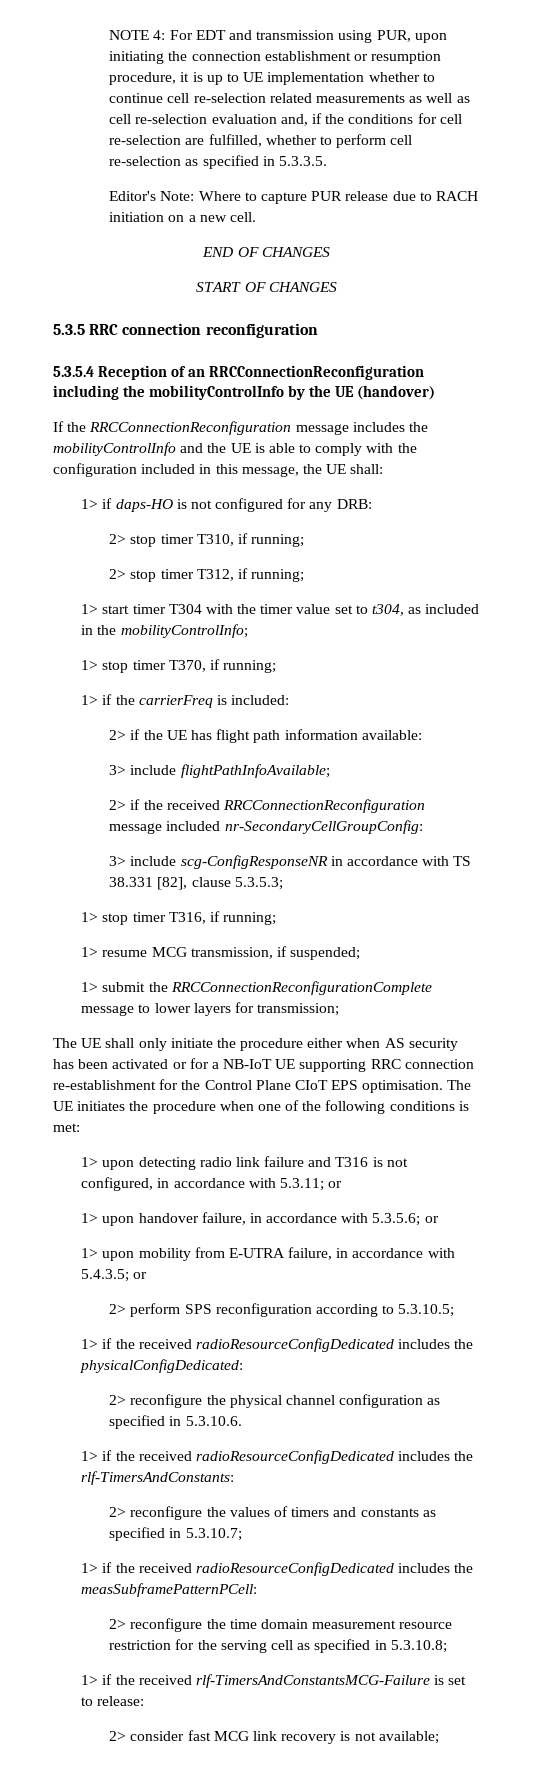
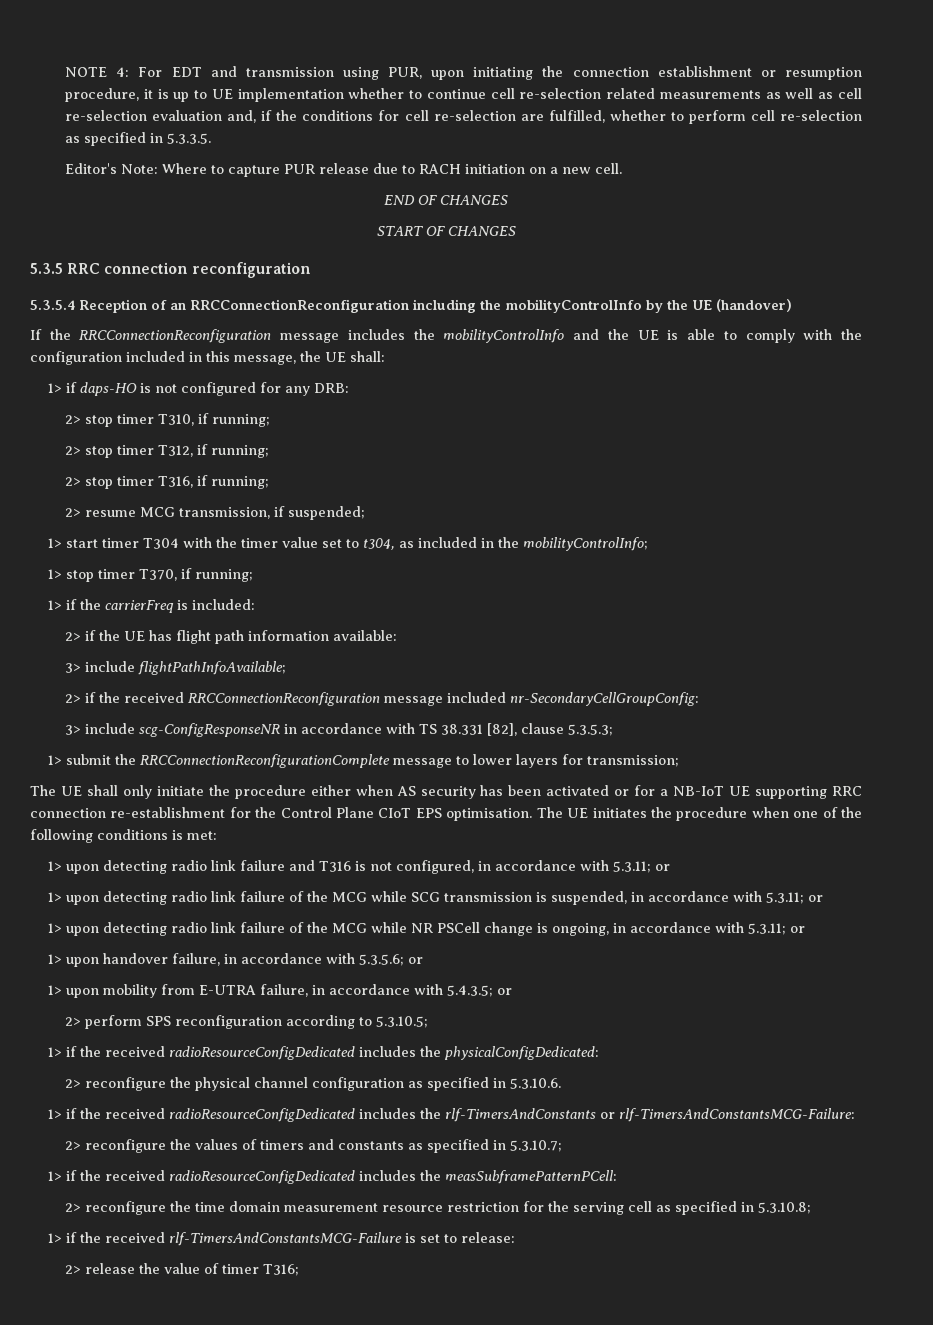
(305, 575) none -> [65,475,270,489] [65,506,366,520] // 2> stop timer T316, if running; // 2> resume MCG transmission, if suspended;
[81,911,277,925] [81,946,361,960] // 1> stop timer T316, if running; // 1> resume MCG transmission, if suspended; -> (614, 730) none
(343, 1184) none -> [47,891,823,905] [47,922,805,936] // 1> upon detecting radio link failure of the MCG while SCG transmission is suspended, in accordance with 5.3.11; or // 1> upon detecting radio link failure of the MCG while NR PSCell change is ongoing, in accordance with 5.3.11; or
[81,1471,235,1485] rlf-TimersAndConstants: -> [444,1108,855,1122] rlf-TimersAndConstants or rlf-TimersAndConstantsMCG-Failure:
[130,1730,439,1744] consider fast MCG link recovery is not available; -> [85,1263,300,1276] release the value of timer T316;

